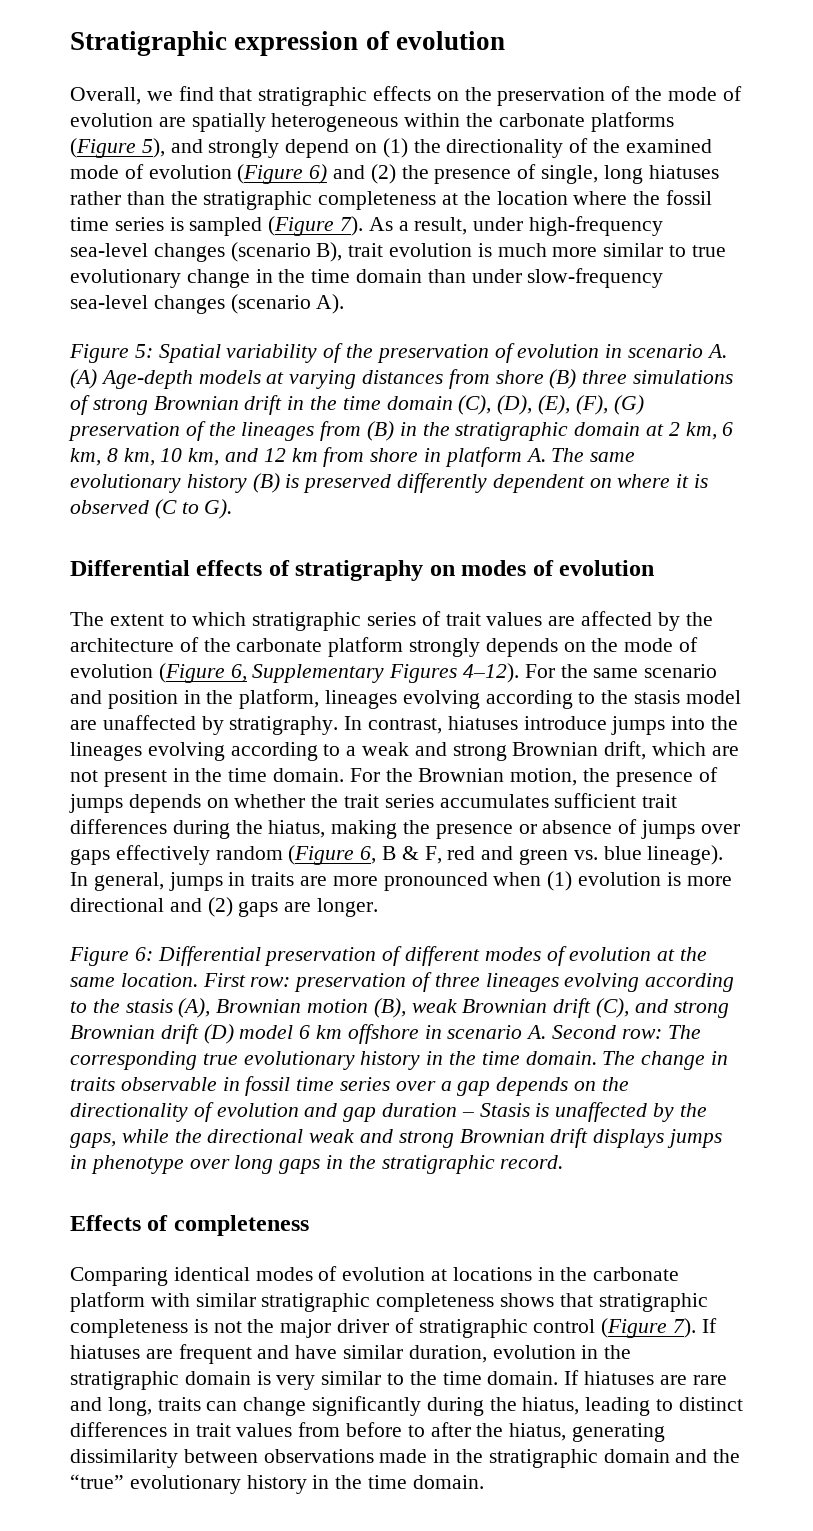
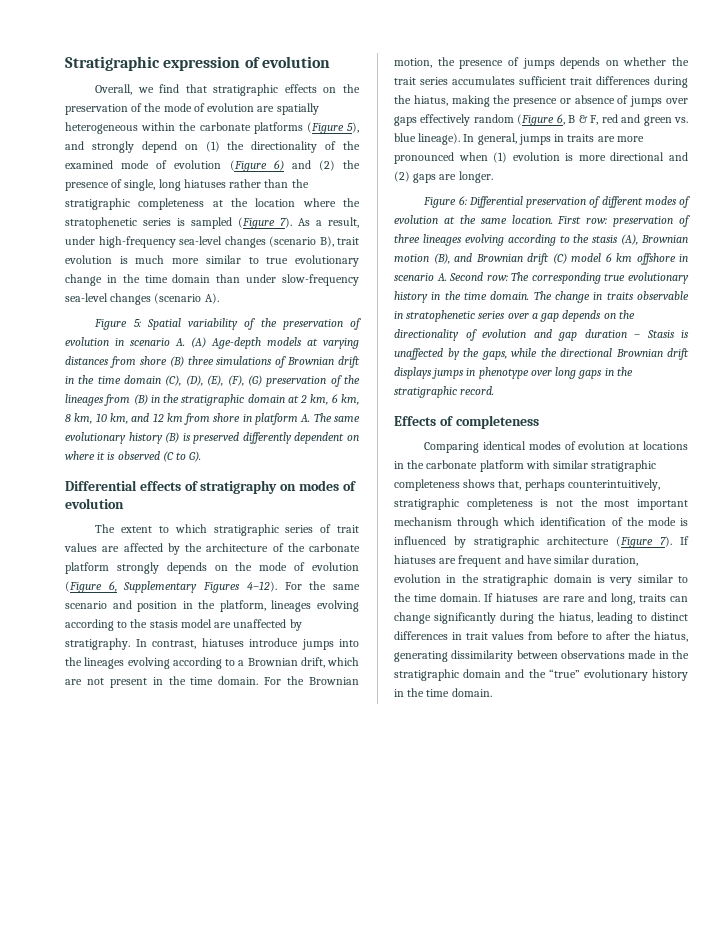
[666,190,713,205] [70,217,109,231] fossil time -> [65,217,137,229] stratophenetic
[92,398,148,415] strong -> (287, 362) none
[362,742,507,761] weak and strong -> (245, 663) none
[411,998,729,1018] [70,1024,234,1044] weak Brownian drift (C), and strong Brownian drift (D) -> [454,253,567,265] and Brownian drift (C)
[245,1076,335,1096] fossil time -> [406,310,476,322] stratophenetic
[309,1129,454,1148] weak and strong -> (612, 352) none
[559,1293,593,1307] that -> [498,479,660,491] that, perhaps counterintuitively,
[280,1318,596,1338] major driver of stratigraphic control -> [604,499,688,510] [394,517,688,529] [394,536,609,548] most important mechanism through which identification of the mode is influenced by stratigraphic architecture

